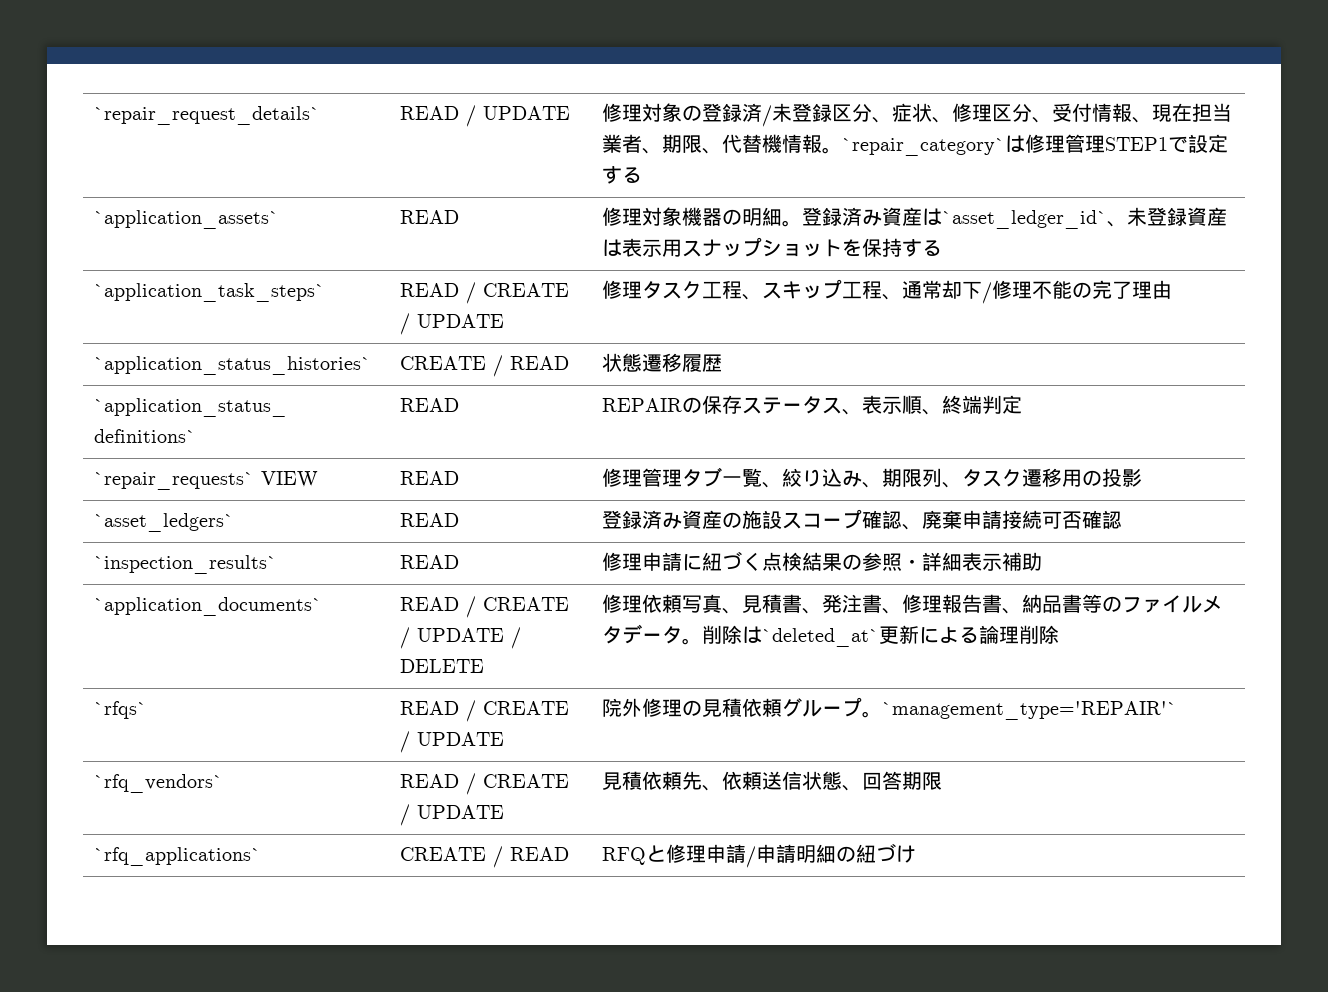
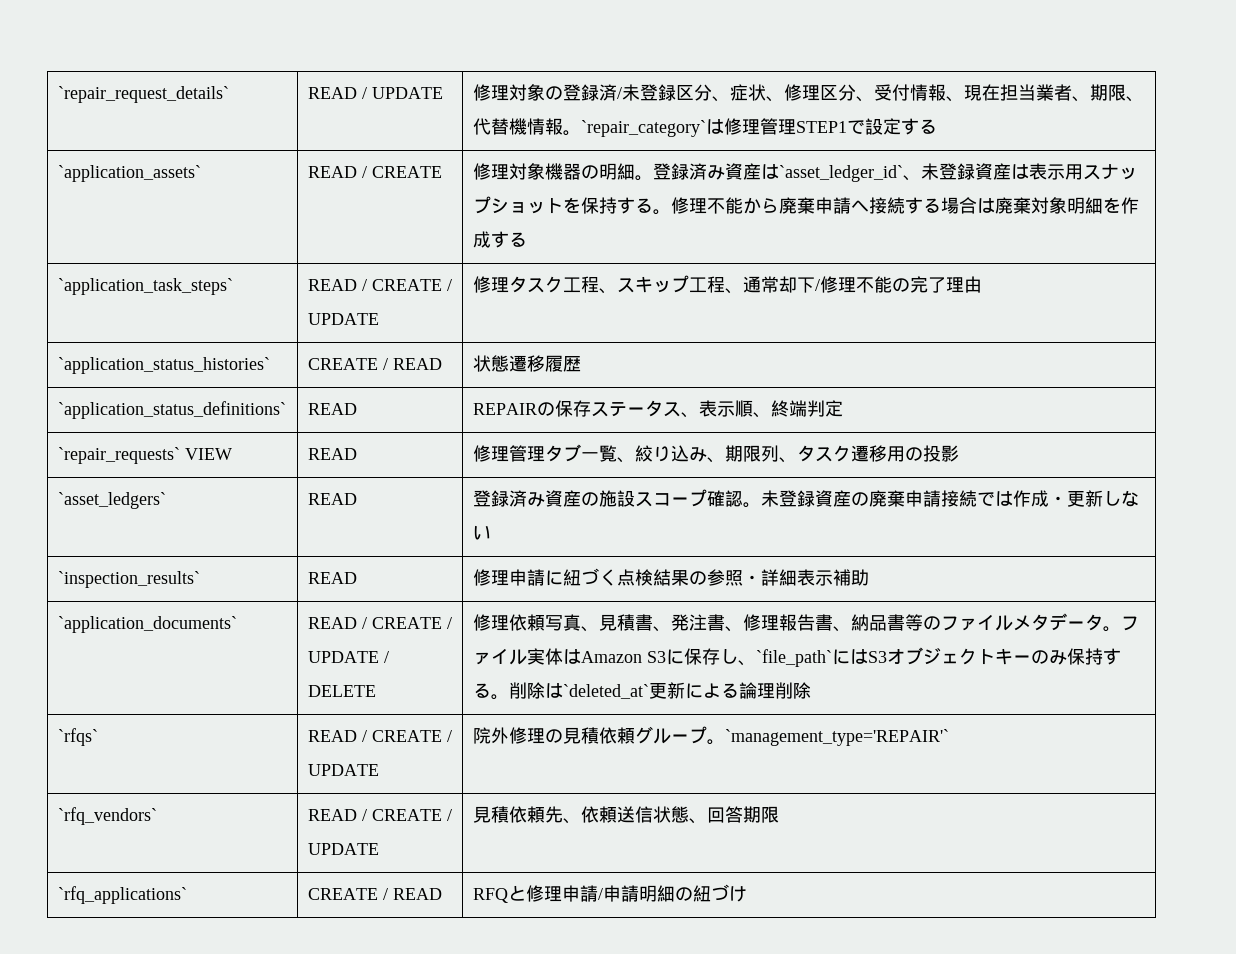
(459, 217) none -> [361,166,442,178] / CREATE
(942, 248) none -> [652,197,1139,215] [472,231,527,248] 。修理不能から廃棄申請へ接続する場合は廃棄対象明細を作成する
[901,510,1122,530] 、廃棄申請接続可否確認 -> [742,490,1139,508] [472,525,491,540] 。未登録資産の廃棄申請接続では作成・更新しない
(702, 641) none -> [1120,616,1139,631] [472,647,1121,667] [472,683,509,700] ファイル実体はAmazon S3に保存し、`file_path`にはS3オブジェクトキーのみ保持する。

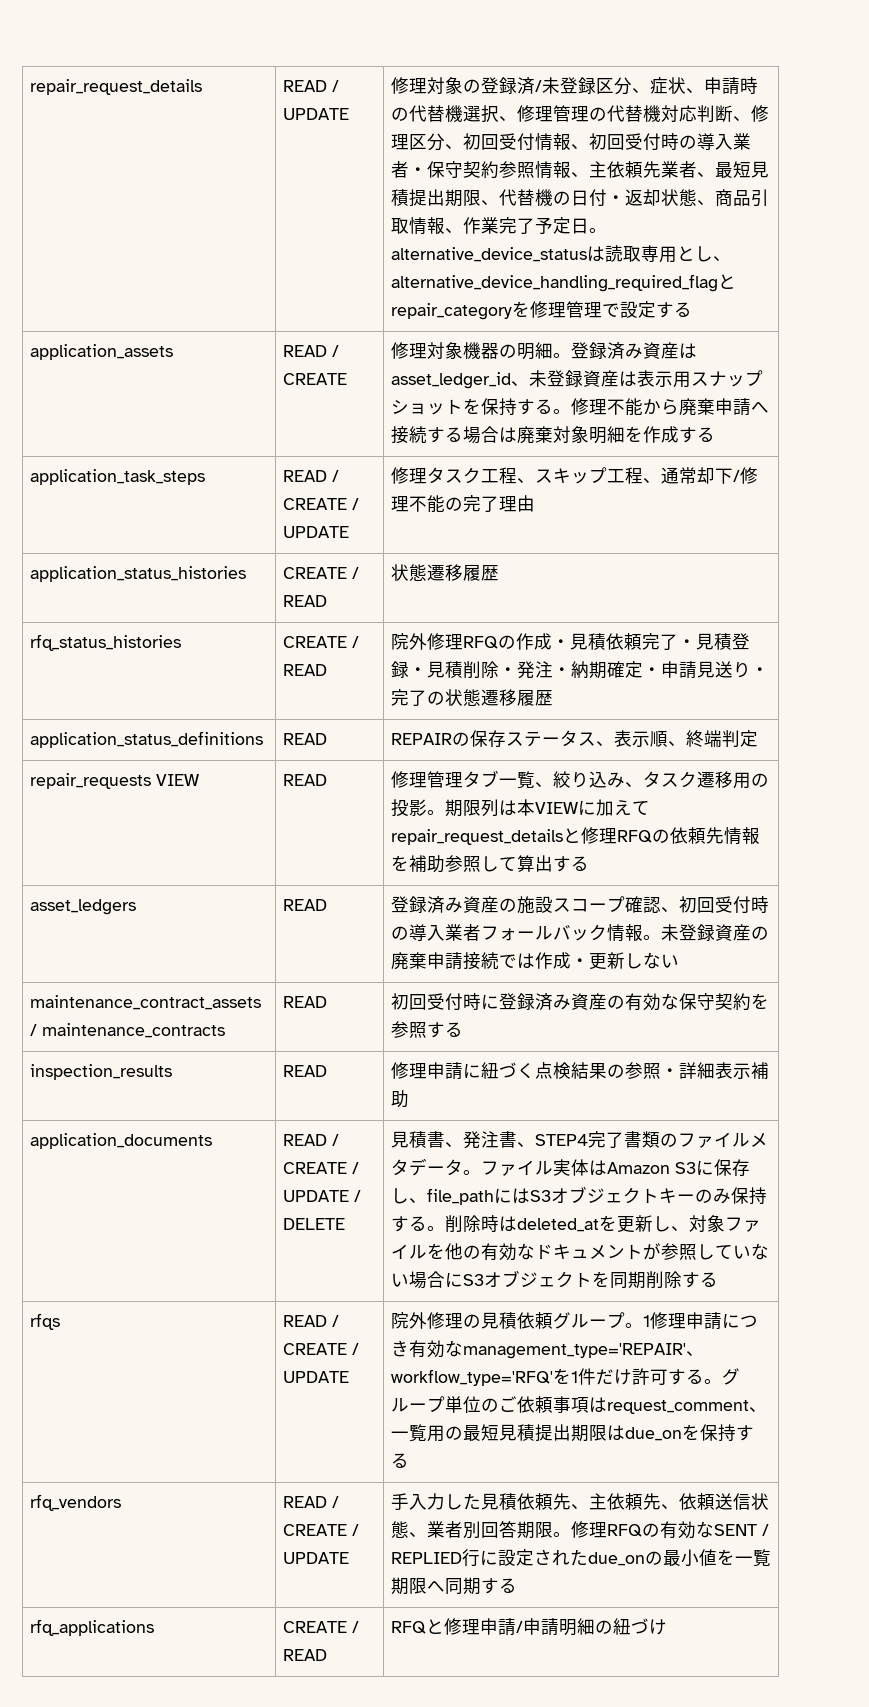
[57,86,229,103] `repair_request_details` -> [29,79,202,95] repair_request_details
(784, 99) none -> [703,77,758,95] [390,105,751,123] 申請時の代替機選択、修理管理の代替機対応判断、
(874, 99) none -> [462,133,499,150] 初回
[963,84,1144,102] [472,118,847,137] 現在担当業者、期限、代替機情報。`repair_category`は修理管理STEP1 -> [588,133,751,151] [390,161,769,179] [390,189,769,207] [390,217,607,235] [390,245,731,263] [390,274,736,292] [390,301,602,320] 初回受付時の導入業者・保守契約参照情報、主依頼先業者、最短見積提出期限、代替機の日付・返却状態、商品引取情報、作業完了予定日。alternative_device_statusは読取専用とし、alternative_device_handling_required_flagとrepair_categoryを修理管理
[57,165,201,182] `application_assets` -> [29,344,173,360] application_assets
[778,165,903,182] `asset_ledger_id` -> [390,372,511,389] asset_ledger_id
[57,278,233,295] `application_task_steps` -> [29,469,205,485] application_task_steps
[57,357,270,374] `application_status_histories` -> [29,566,246,582] application_status_histories
[57,401,286,419] `application_status_definitions` -> [29,634,181,651] [282,636,359,648] [282,664,327,676] [390,633,750,650] [390,661,769,679] [390,689,553,706] [29,731,263,748] rfq_status_histories | CREATE / READ | 院外修理RFQの作成・見積依頼完了・見積登録・見積削除・発注・納期確定・申請見送り・完了の状態遷移履歴 // application_status_definitions
[57,447,180,464] `repair_requests` -> [29,773,151,789] repair_requests
[724,445,797,463] 期限列、 -> (643, 784) none
[57,492,166,509] // `asset_ledgers` -> [426,799,650,817] [390,827,760,845] [390,855,589,873] [29,899,136,915] 。期限列は本VIEWに加えてrepair_request_detailsと修理RFQの依頼先情報を補助参照して算出する // asset_ledgers
(743, 498) none -> [660,896,769,914] [390,924,643,942] 、初回受付時の導入業者フォールバック情報
[57,571,200,588] `inspection_results` -> [29,995,261,1010] [29,1023,225,1038] [282,996,327,1008] [390,993,769,1011] [390,1021,463,1038] [29,1064,172,1080] maintenance_contract_assets / maintenance_contracts | READ | 初回受付時に登録済み資産の有効な保守契約を参照する // inspection_results
[57,616,237,633] `application_documents` -> [29,1133,212,1149] application_documents
[472,614,599,632] 修理依頼写真、 -> (345, 1224) none
[742,614,923,632] 修理報告書、納品書等 -> [534,1131,660,1148] STEP4完了書類
[755,649,832,667] `file_path` -> [426,1188,494,1205] file_path
[544,682,811,699] [57,728,98,746] は`deleted_at`更新による論理削除 // `rfqs` -> [480,1215,761,1233] [390,1243,769,1261] [390,1270,718,1289] [29,1313,60,1330] 時はdeleted_atを更新し、対象ファイルを他の有効なドキュメントが参照していない場合にS3オブジェクトを同期削除する // rfqs
[724,729,949,746] [57,807,157,825] [307,809,452,821] [307,843,379,855] `management_type='REPAIR'` // `rfq_vendors` | READ / CREATE / UPDATE | -> [642,1312,758,1330] [390,1340,704,1359] [390,1368,740,1386] [390,1396,767,1414] [390,1424,754,1442] [390,1453,409,1468] [29,1494,121,1511] [282,1496,339,1508] [282,1524,359,1536] [282,1552,349,1564] [390,1493,481,1511] 1修理申請につき有効なmanagement_type='REPAIR'、workflow_type='RFQ'を1件だけ許可する。グループ単位のご依頼事項はrequest_comment、一覧用の最短見積提出期限はdue_onを保持する // rfq_vendors | READ / CREATE / UPDATE | 手入力した
(581, 821) none -> [588,1493,679,1510] 主依頼先、
(707, 821) none -> [426,1521,481,1539] 業者別
[57,886,187,904] // `rfq_applications` -> [552,1521,769,1539] [390,1549,771,1567] [390,1577,517,1595] [29,1619,154,1636] 。修理RFQの有効なSENT / REPLIED行に設定されたdue_onの最小値を一覧期限へ同期する // rfq_applications

